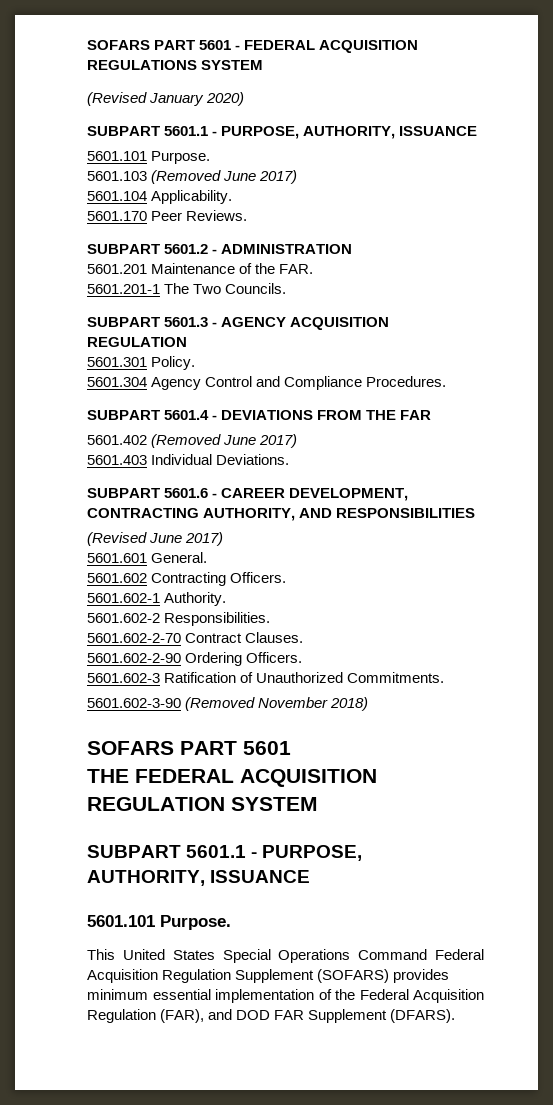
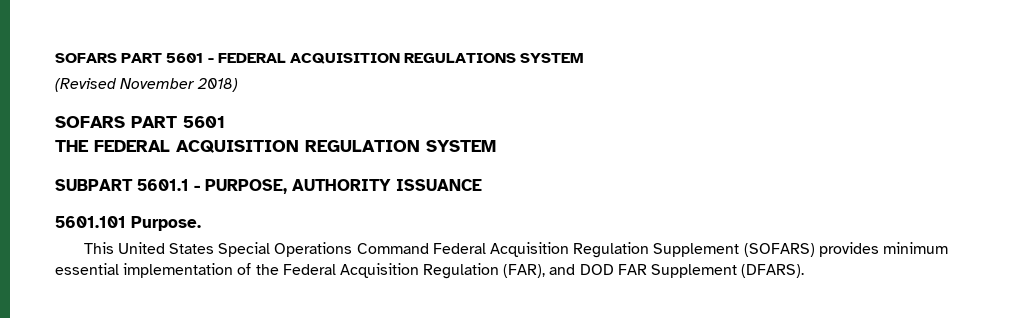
[149,92,245,106] [87,126,478,139] [87,151,211,164] [87,170,298,184] [87,190,233,204] [87,210,248,221] [87,244,353,254] [87,263,314,274] [87,283,287,294] [87,317,390,330] [87,337,187,347] [87,356,196,370] [87,376,447,390] [87,410,432,420] [87,434,298,448] [87,454,290,465] [87,488,409,501] [87,508,476,521] [87,532,224,546] [87,552,208,563] [87,572,287,586] [87,592,227,606] [87,612,271,626] [87,632,304,643] [87,652,303,666] [87,672,445,683] [87,697,256,711] January 2020) // SUBPART 5601.1 - PURPOSE, AUTHORITY, ISSUANCE // 5601.101 Purpose. // 5601.103 (Removed June 2017) // 5601.104 Applicability. // 5601.170 Peer Reviews. // SUBPART 5601.2 - ADMINISTRATION // 5601.201 Maintenance of the FAR. // 5601.201-1 The Two Councils. // SUBPART 5601.3 - AGENCY ACQUISITION REGULATION // 5601.301 Policy. // 5601.304 Agency Control and Compliance Procedures. // SUBPART 5601.4 - DEVIATIONS FROM THE FAR // 5601.402 (Removed June 2017) // 5601.403 Individual Deviations. // SUBPART 5601.6 - CAREER DEVELOPMENT, CONTRACTING AUTHORITY, AND RESPONSIBILITIES // (Revised June 2017) // 5601.601 General. // 5601.602 Contracting Officers. // 5601.602-1 Authority. // 5601.602-2 Responsibilities. // 5601.602-2-70 Contract Clauses. // 5601.602-2-90 Ordering Officers. // 5601.602-3 Ratification of Unauthorized Commitments. // 5601.602-3-90 (Removed -> (117, 85) none
[87,870,205,886] AUTHORITY, -> [292,179,391,191] AUTHORITY

